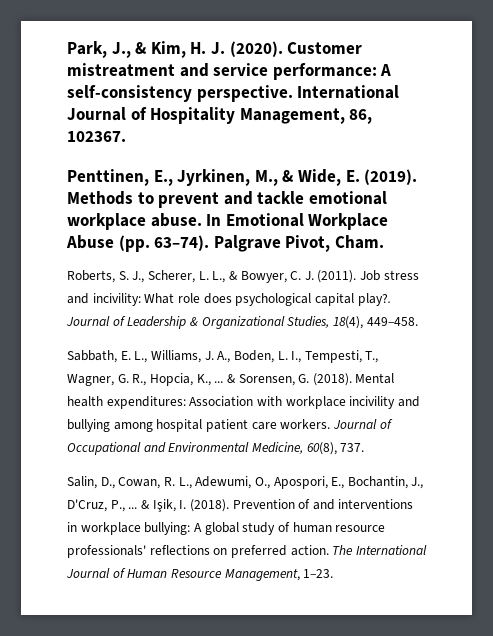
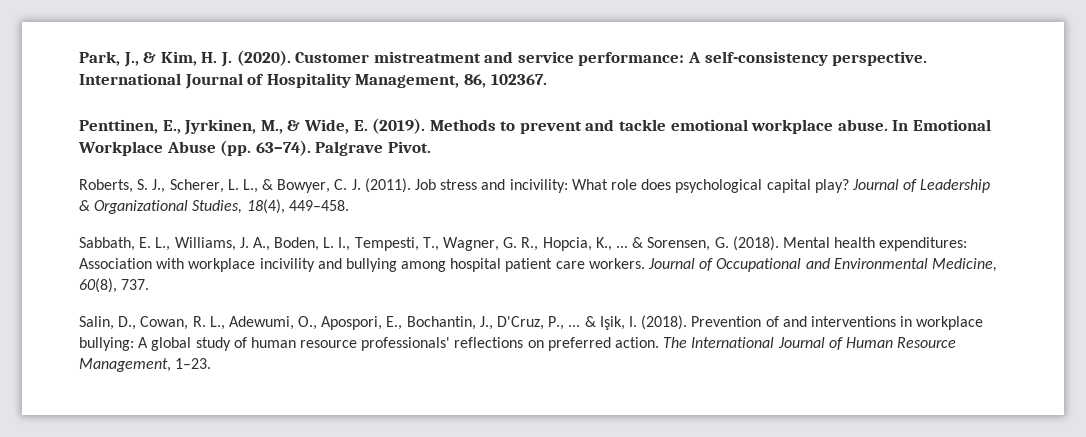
[285,235,384,252] Pivot, Cham. -> [387,141,431,153] Pivot.
[357,293,391,306] play?. -> [814,179,849,193] play?

